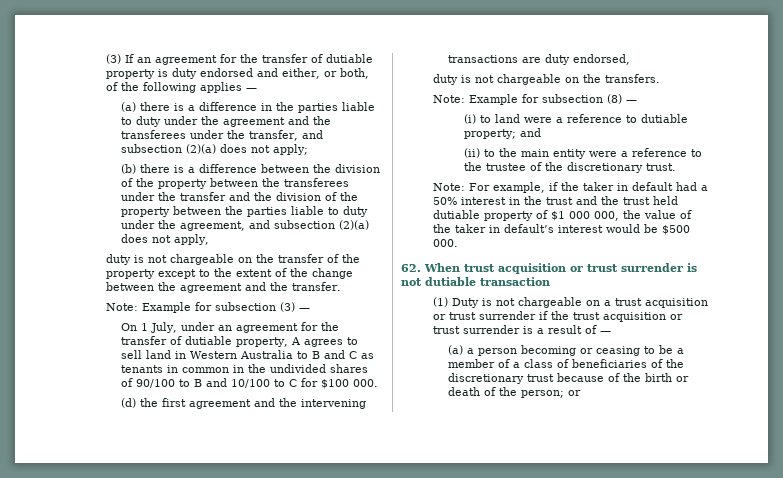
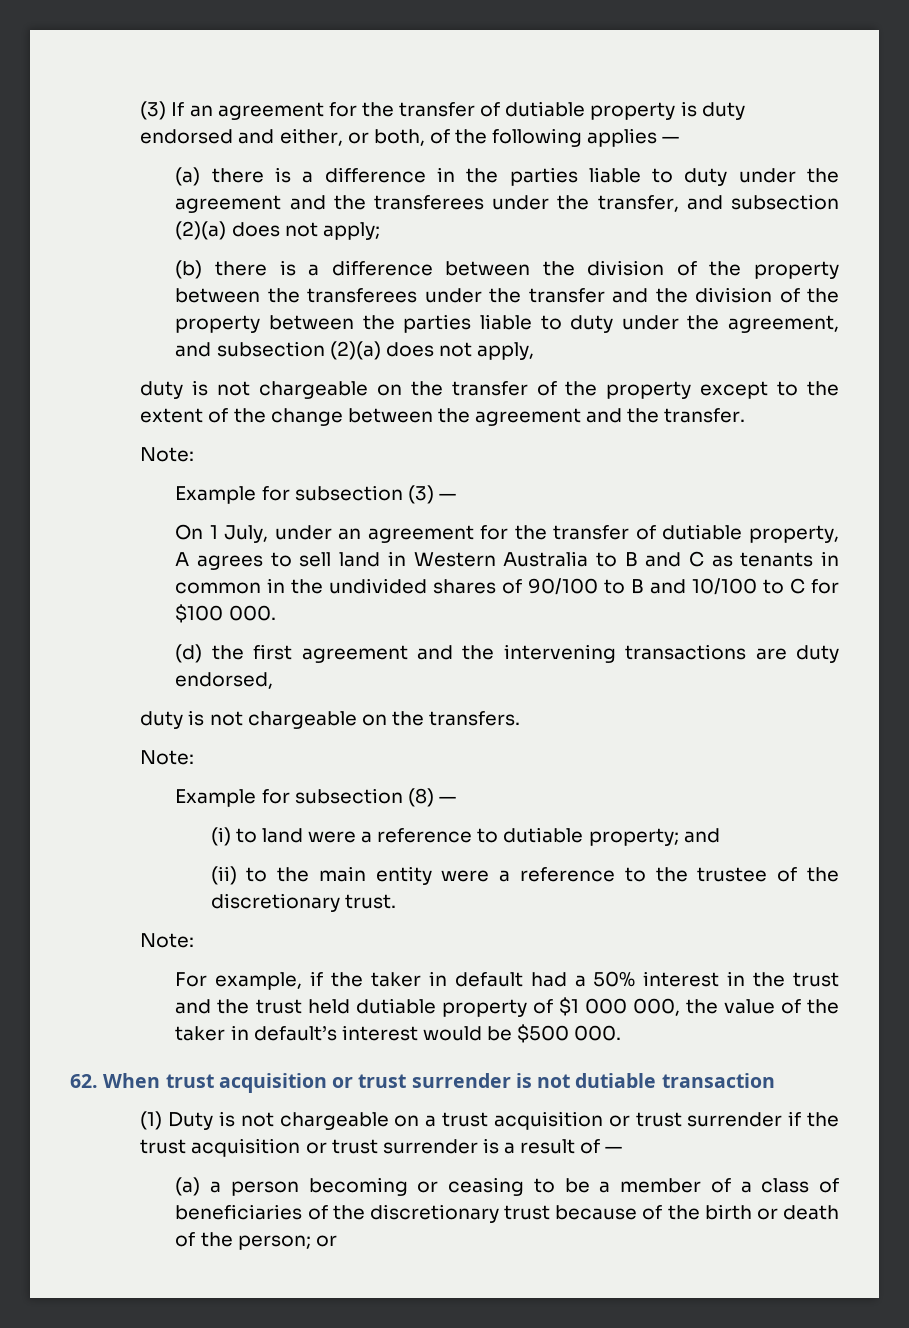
(138, 307) none -> (195, 454) //
(465, 99) none -> (195, 757) //
(465, 187) none -> (195, 940) //

